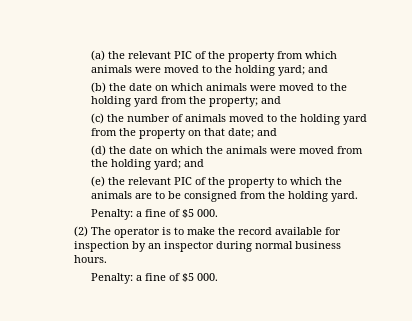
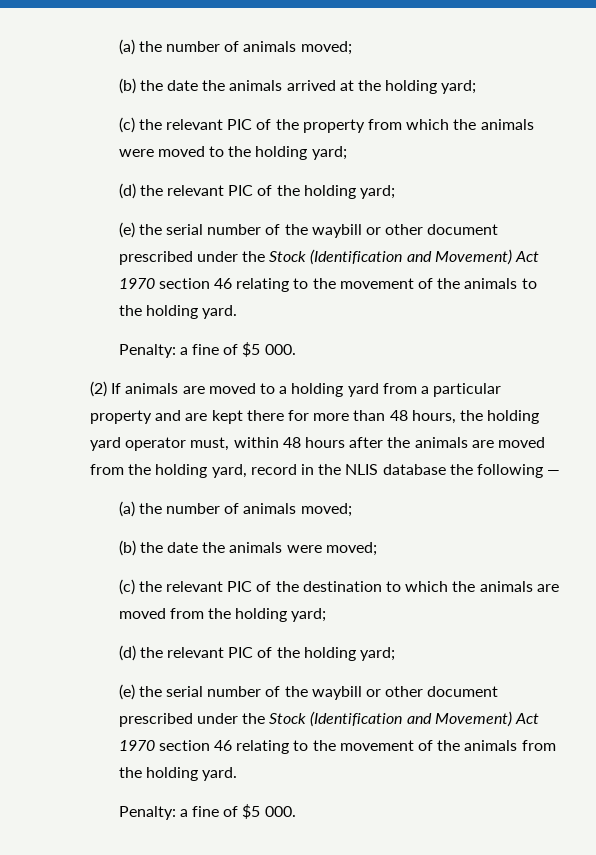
[90,50,125,61] (a) the -> [118,39,352,55] [118,78,477,94] [118,117,162,133] (a) the number of animals moved; // (b) the date the animals arrived at the holding yard; // (c) the
(337, 55) none -> [453,119,477,130] the
[307,65,328,73] [90,82,347,93] [90,96,281,107] [90,113,367,125] [90,128,277,139] [90,145,363,156] [90,159,204,170] [90,176,342,188] [90,191,266,202] and // (b) the date on which animals were moved to the holding yard from the property; and // (c) the number of animals moved to the holding yard from the property on that date; and // (d) the date on which the animals were moved from the holding yard; and // (e) the relevant PIC of the property to which the animals are to be consigned from -> [118,183,395,199] [118,222,499,238] [118,249,539,265] [118,278,537,292] // (d) the relevant PIC of the holding yard; // (e) the serial number of the waybill or other document prescribed under the Stock (Identification and Movement) Act 1970 section 46 relating to the movement of the animals to
[91,227,342,238] [74,241,342,252] [74,255,108,263] The operator is to make the record available for inspection by an inspector during normal business hours. -> [111,383,502,397] [90,410,540,424] [90,437,545,451] [90,464,561,478] [118,501,352,517] [118,540,377,556] [118,579,559,595] [118,608,327,622] [118,645,395,661] [118,684,499,700] [118,711,539,727] [118,740,556,754] [118,767,238,781] If animals are moved to a holding yard from a particular property and are kept there for more than 48 hours, the holding yard operator must, within 48 hours after the animals are moved from the holding yard, record in the NLIS database the following — // (a) the number of animals moved; // (b) the date the animals were moved; // (c) the relevant PIC of the destination to which the animals are moved from the holding yard; // (d) the relevant PIC of the holding yard; // (e) the serial number of the waybill or other document prescribed under the Stock (Identification and Movement) Act 1970 section 46 relating to the movement of the animals from the holding yard.

